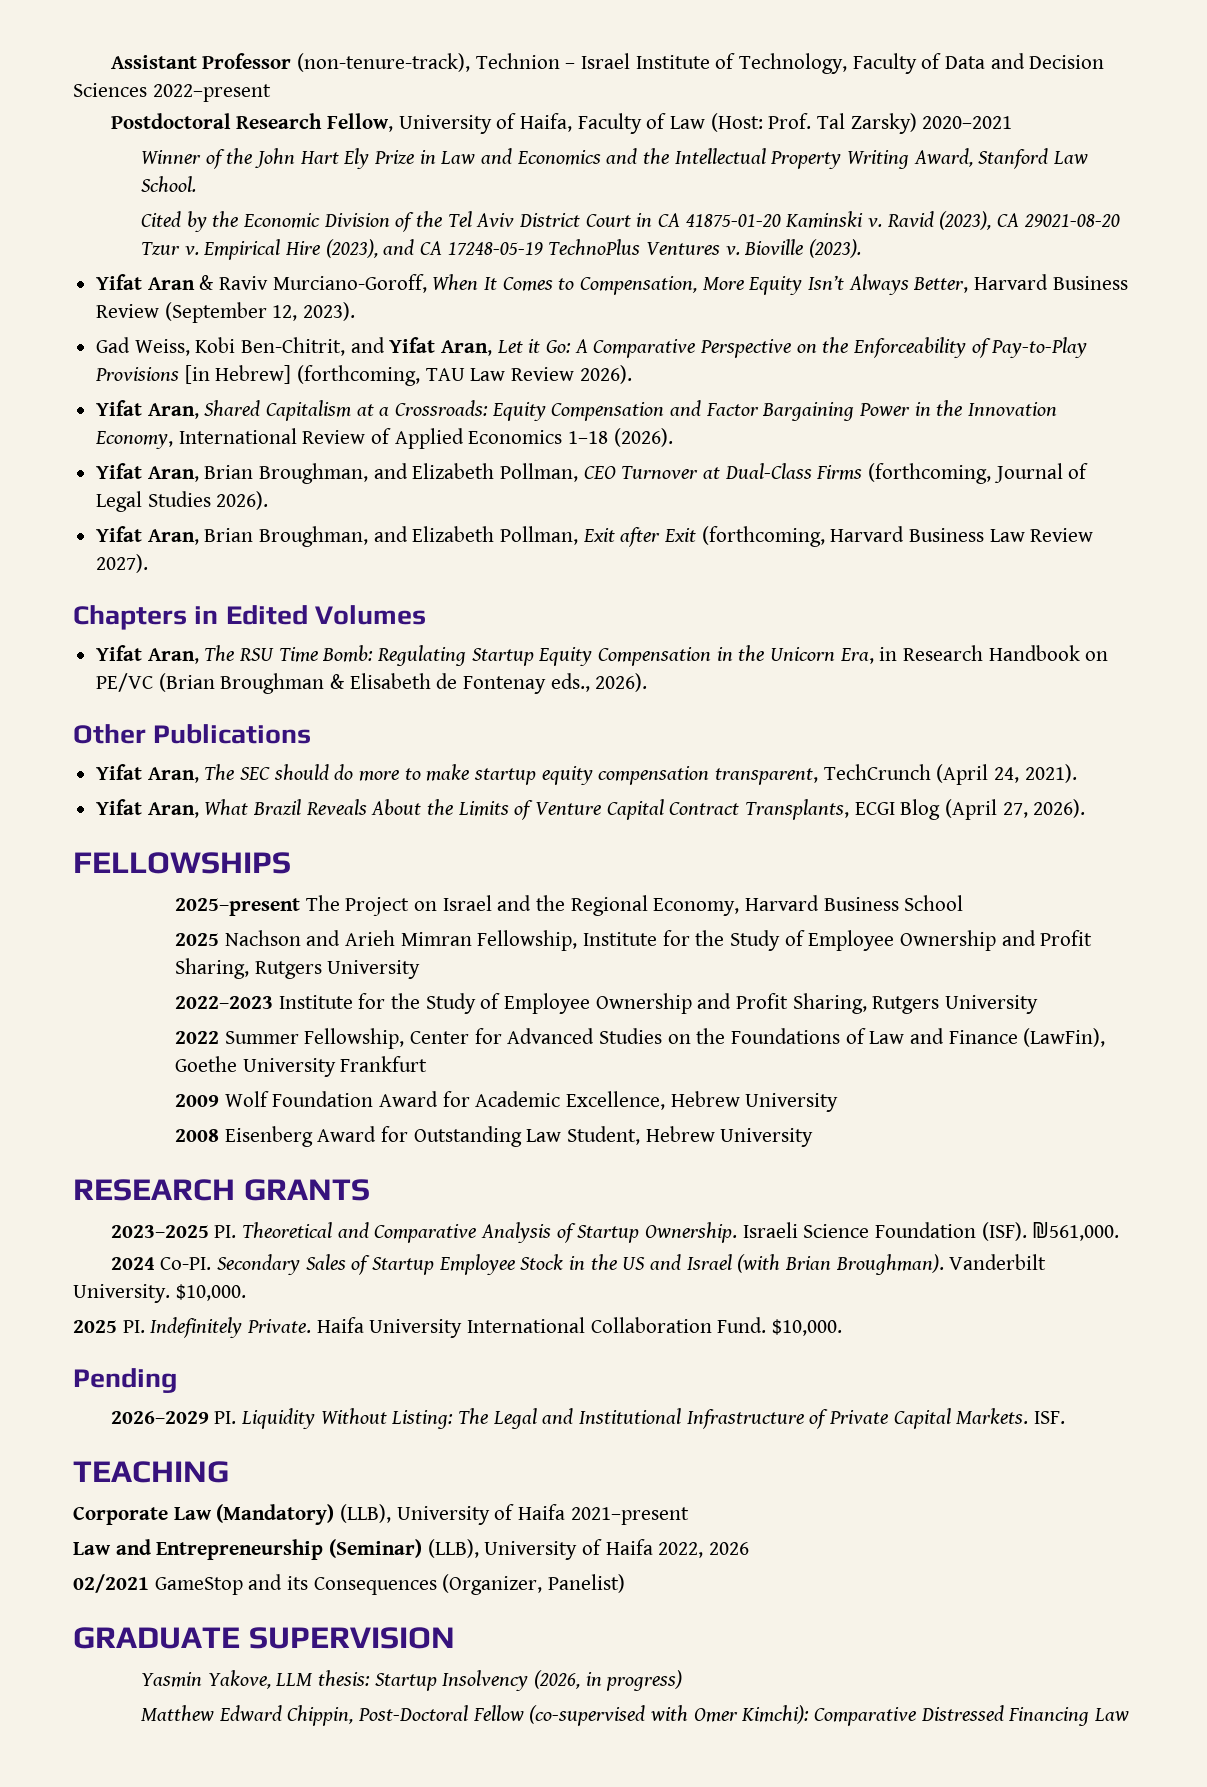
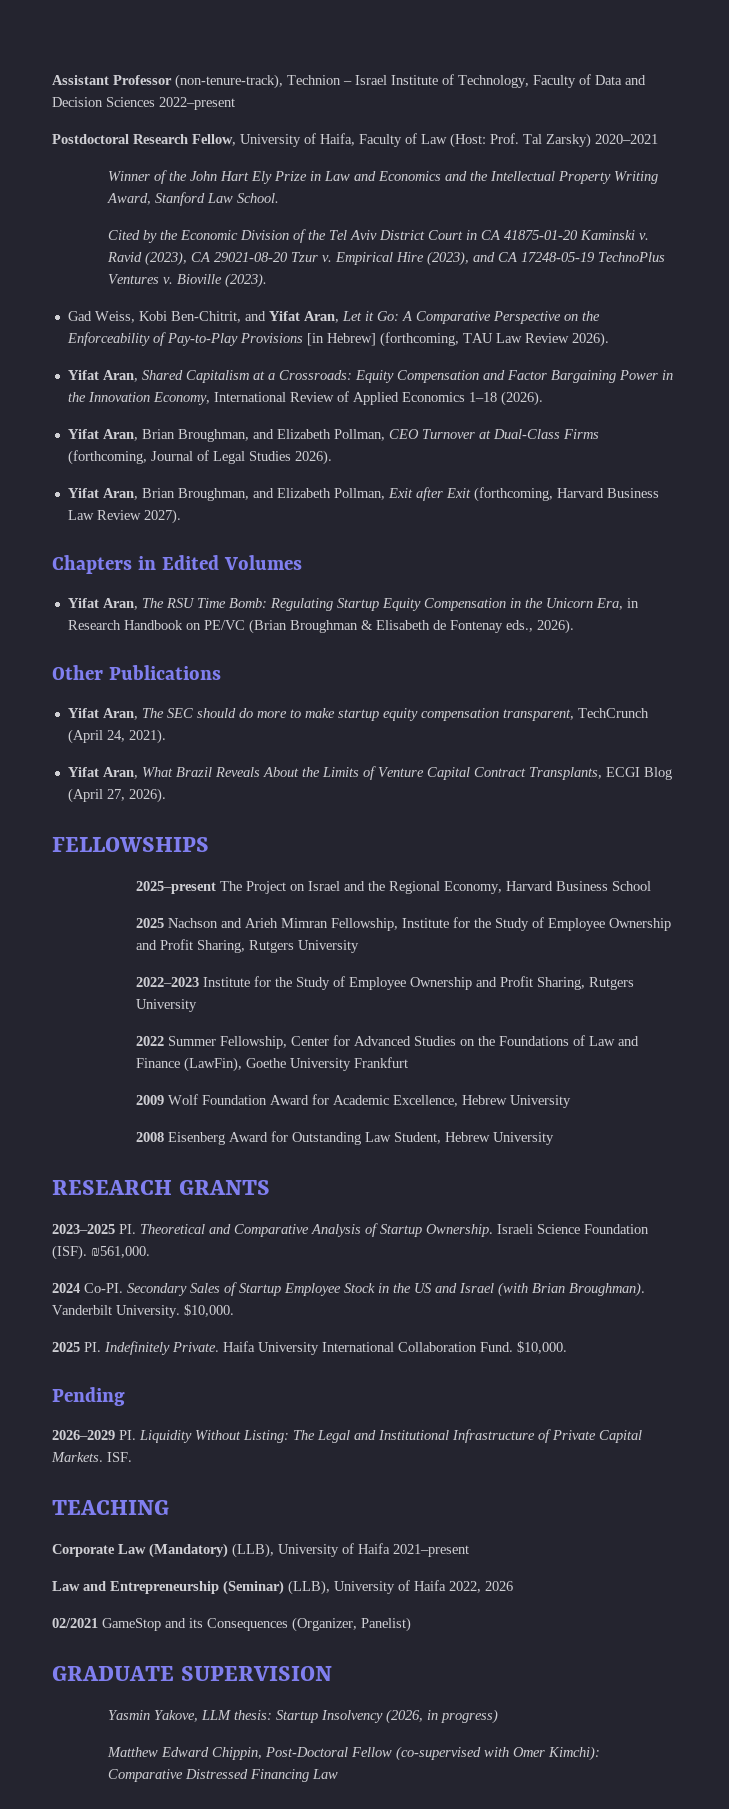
[96,274,1128,295] [96,302,356,323] // Yifat Aran & Raviv Murciano-Goroff, When It Comes to Compensation, More Equity Isn’t Always Better, Harvard Business Review (September 12, 2023). -> (267, 280) none

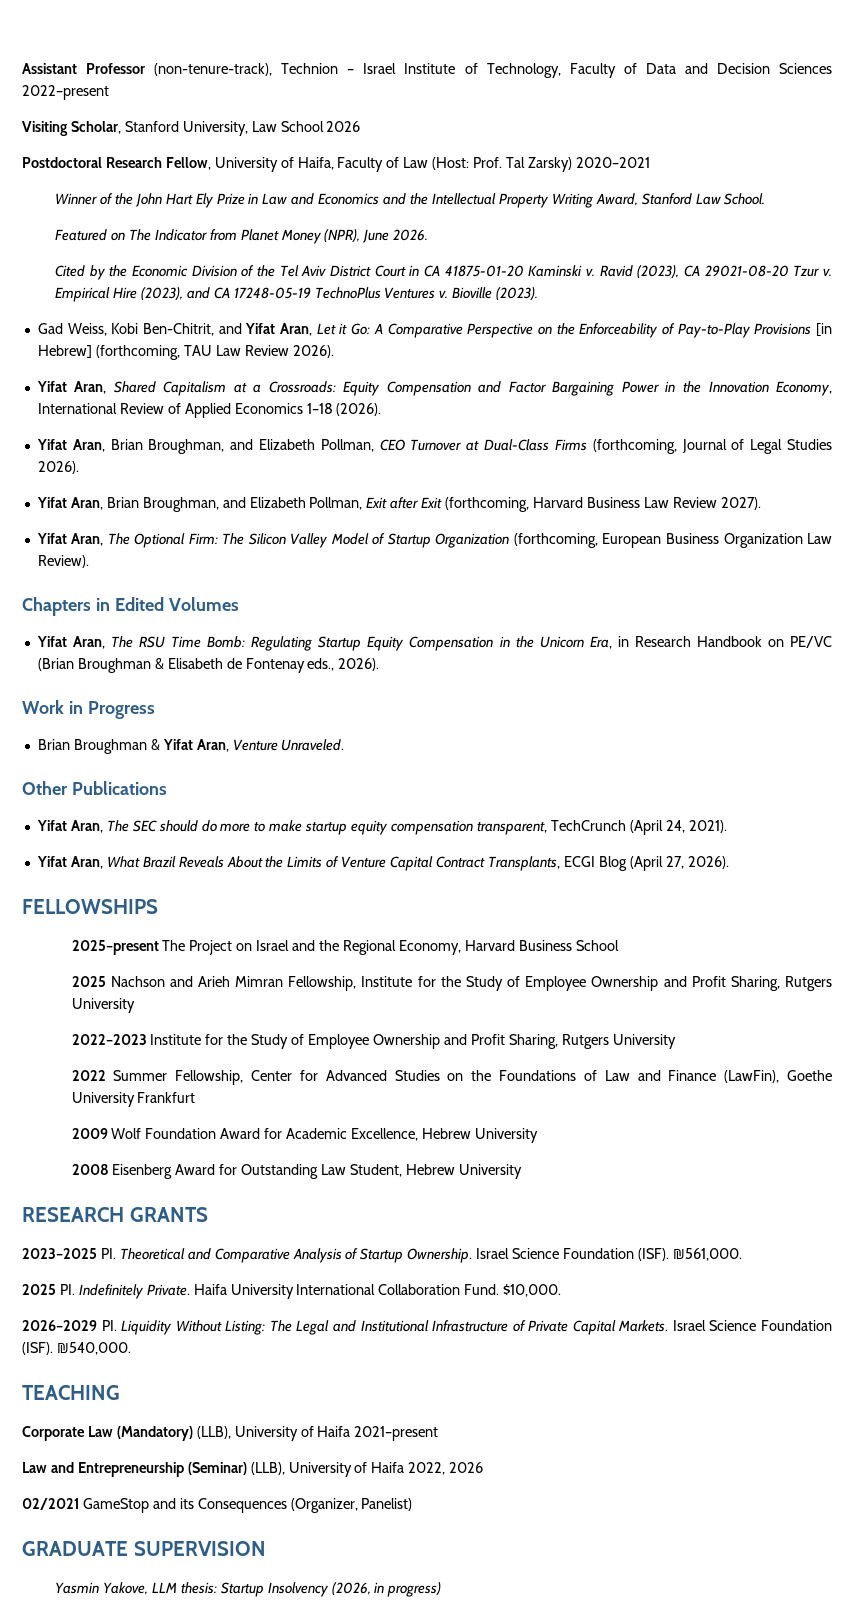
(235, 103) none -> [22,121,361,136] // Visiting Scholar, Stanford University, Law School 2026
(279, 198) none -> [55,229,429,244] // Featured on The Indicator from Planet Money (NPR), June 2026.
(181, 516) none -> [36,533,832,548] [37,555,89,568] // Yifat Aran, The Optional Firm: The Silicon Valley Model of Startup Organization (forthcoming, European Business Organization Law Review).
(574, 626) none -> [22,700,155,719] [37,739,345,754] // Work in Progress // Brian Broughman & Yifat Aran, Venture Unraveled.
[497,1224,533,1234] Israeli -> [476,1248,510,1259] Israel
[52,1282,645,1297] [52,1304,234,1318] // 2024 Co-PI. Secondary Sales of Startup Employee Stock in the US and Israel (with Brian Broughman). Vanderbilt University. $10,000. -> (742, 1254) none
[52,1387,125,1406] // Pending -> (562, 1290) none
[107,1452,132,1462] ISF. -> [672,1320,832,1331] [22,1342,131,1355] Israel Science Foundation (ISF). ₪540,000.
[106,1746,600,1761] [107,1769,338,1782] // Matthew Edward Chippin, Post-Doctoral Fellow (co-supervised with Omer Kimchi): Comparative Distressed Financing Law -> (442, 1589) none

